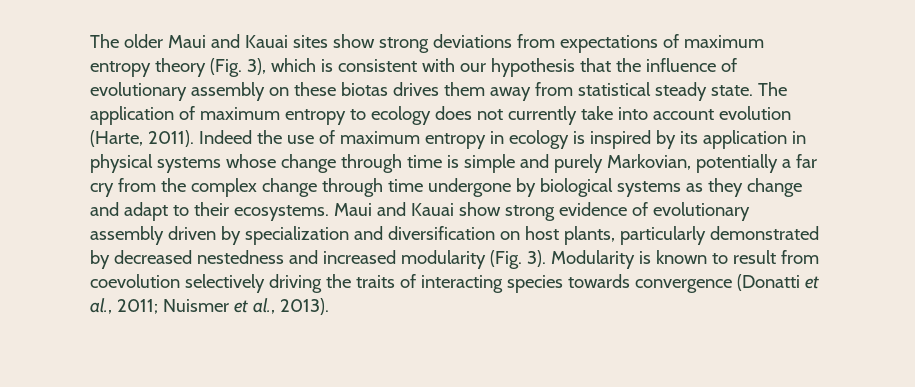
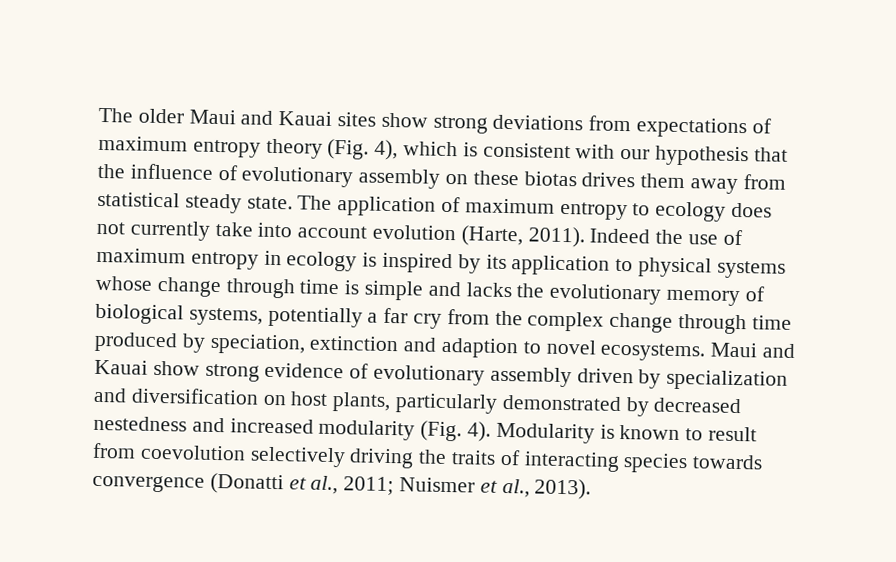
[246,58,266,75] 3), -> [374,139,399,161] 4),
[791,131,806,144] in -> [615,258,634,272] to
[553,154,691,173] purely Markovian, -> [465,282,765,307] [95,303,263,326] lacks the evolutionary memory of biological systems,
[427,178,802,197] [90,202,229,221] undergone by biological systems as they change and adapt to their -> [94,331,596,359] produced by speciation, extinction and adaption to novel
[526,250,546,267] 3). -> [467,421,492,442] 4).

